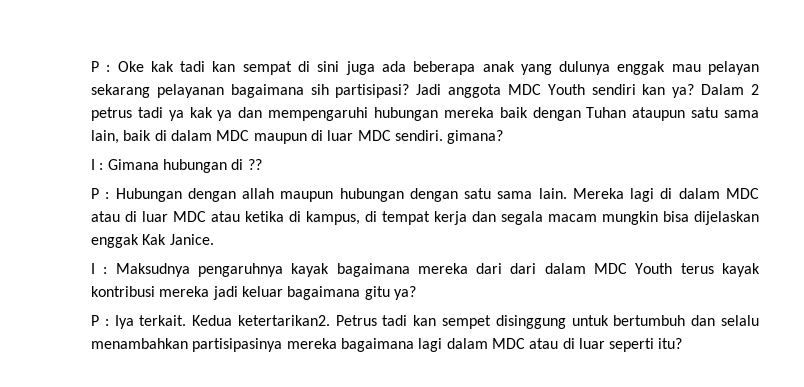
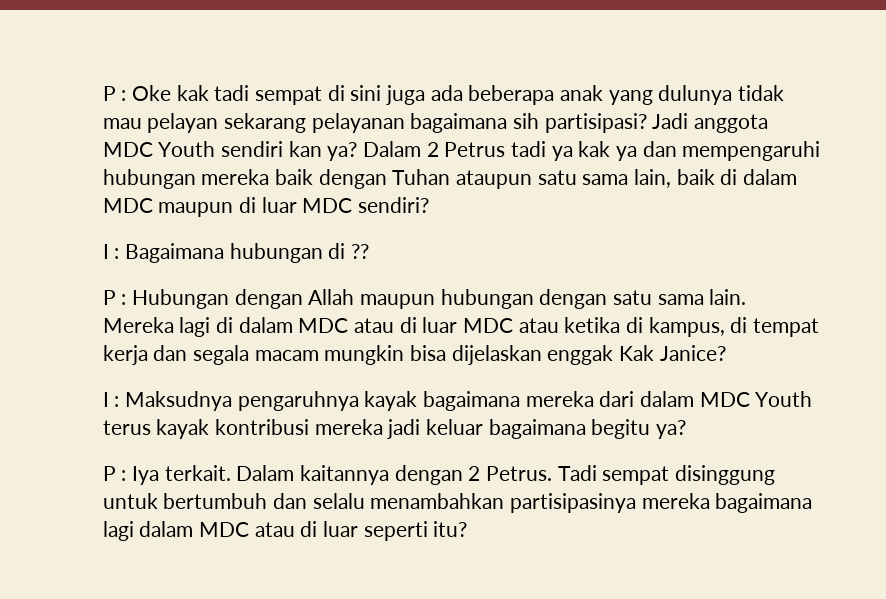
[212,61,236,72] kan -> (250, 93) none
[617,61,666,75] enggak -> [738,85,785,101] tidak
[90,107,132,121] petrus -> [444,142,506,157] Petrus
[394,130,504,144] [90,159,159,170] sendiri. gimana? // I : Gimana -> [357,197,429,213] [102,243,224,263] sendiri? // I : Bagaimana
[242,188,275,199] allah -> [308,289,355,305] Allah
[169,234,214,245] Janice. -> [659,345,726,361] Janice?
[510,263,537,274] dari -> (635, 399) none
[364,286,390,300] gitu -> [591,419,651,439] begitu
[192,315,492,329] Kedua ketertarikan2. Petrus tadi kan sempet -> [236,465,670,485] Dalam kaitannya dengan 2 Petrus. Tadi sempat

